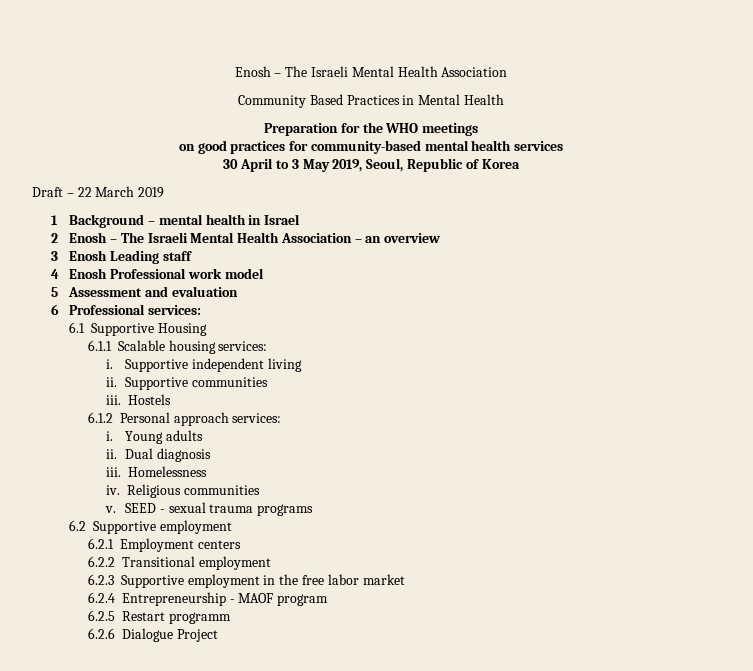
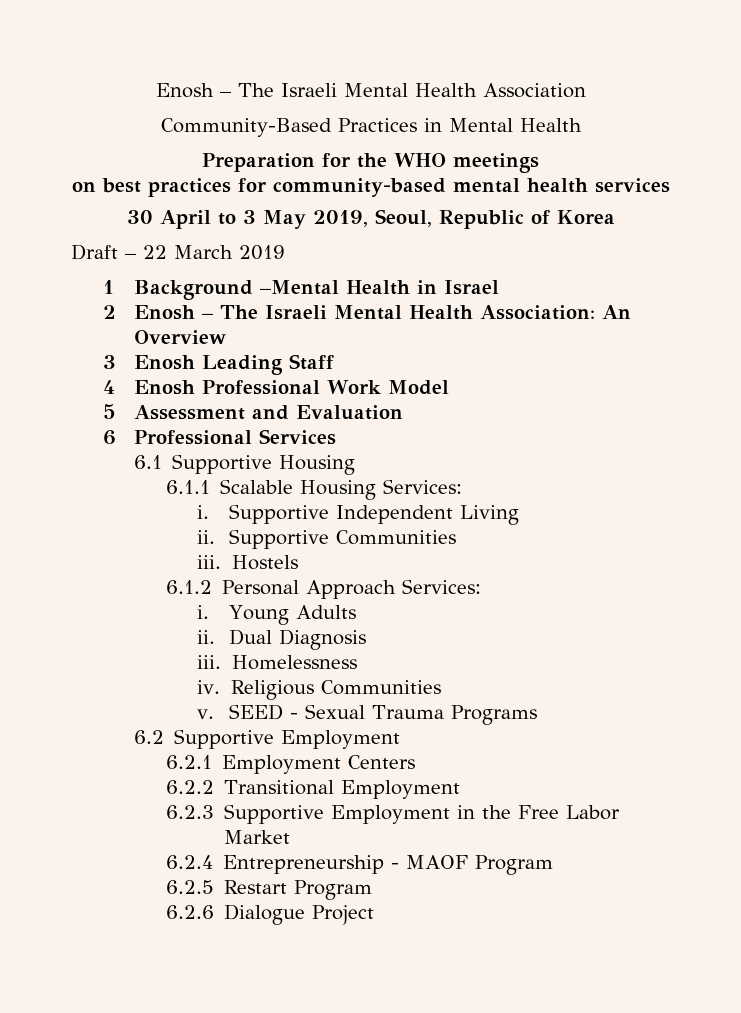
[238,94,343,108] Community Based -> [160,118,332,137] Community-Based
[197,140,227,154] good -> [101,178,141,193] best
[147,214,246,225] – mental health -> [260,280,411,295] –Mental Health
[280,233,441,243] Association – an overview -> [480,305,632,320] [134,330,227,344] Association: An Overview
[162,251,192,261] staff -> [289,354,335,370] Staff
[187,268,264,279] work model -> [327,380,450,395] Work Model
[171,286,238,297] evaluation -> [296,405,404,420] Evaluation
[147,305,201,315] services: -> [259,429,337,445] Services
[168,340,268,354] housing services: -> [300,479,463,500] Housing Services:
[191,358,302,372] independent living -> [336,505,520,525] Independent Living
[191,377,268,387] communities -> [336,530,457,545] Communities
[173,412,282,426] approach services: -> [306,579,482,599] Approach Services:
[165,430,203,441] adults -> [296,605,357,619] Adults
[156,448,211,462] diagnosis -> [279,629,367,650] Diagnosis
[184,485,261,495] communities -> [320,680,441,695] Communities
[168,502,314,516] sexual trauma programs -> [305,704,538,725] Sexual Trauma Programs
[159,520,232,534] employment -> [281,730,401,749] Employment
[197,540,241,549] centers -> [348,755,416,769] Centers
[198,556,271,570] employment -> [341,780,461,799] Employment
[187,574,260,588] employment -> [331,805,451,824] Employment
[301,574,405,585] free labor market -> [518,805,621,820] [224,830,291,844] Free Labor Market
[277,594,329,606] program -> [475,855,554,875] Program
[168,612,231,624] programm -> [294,880,373,900] Program

